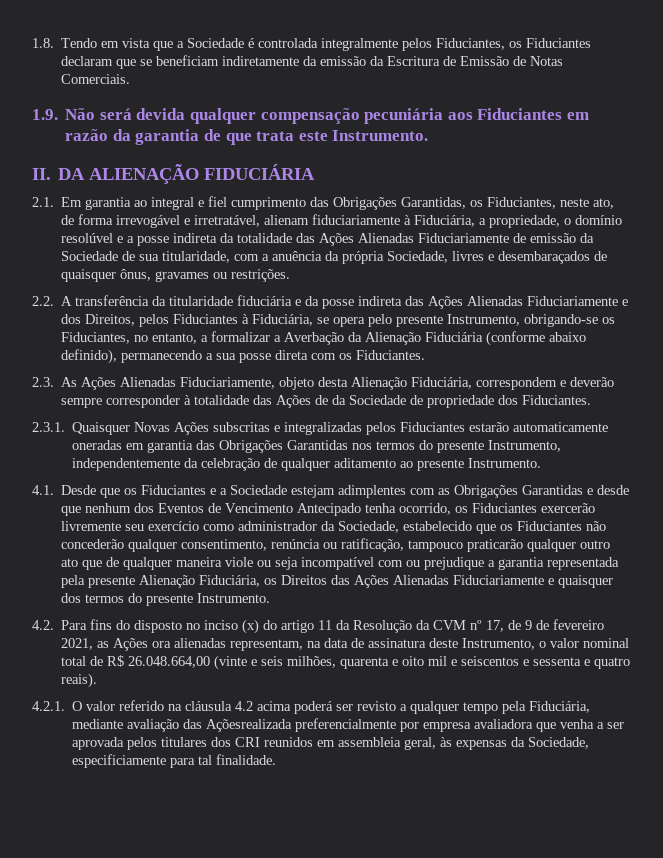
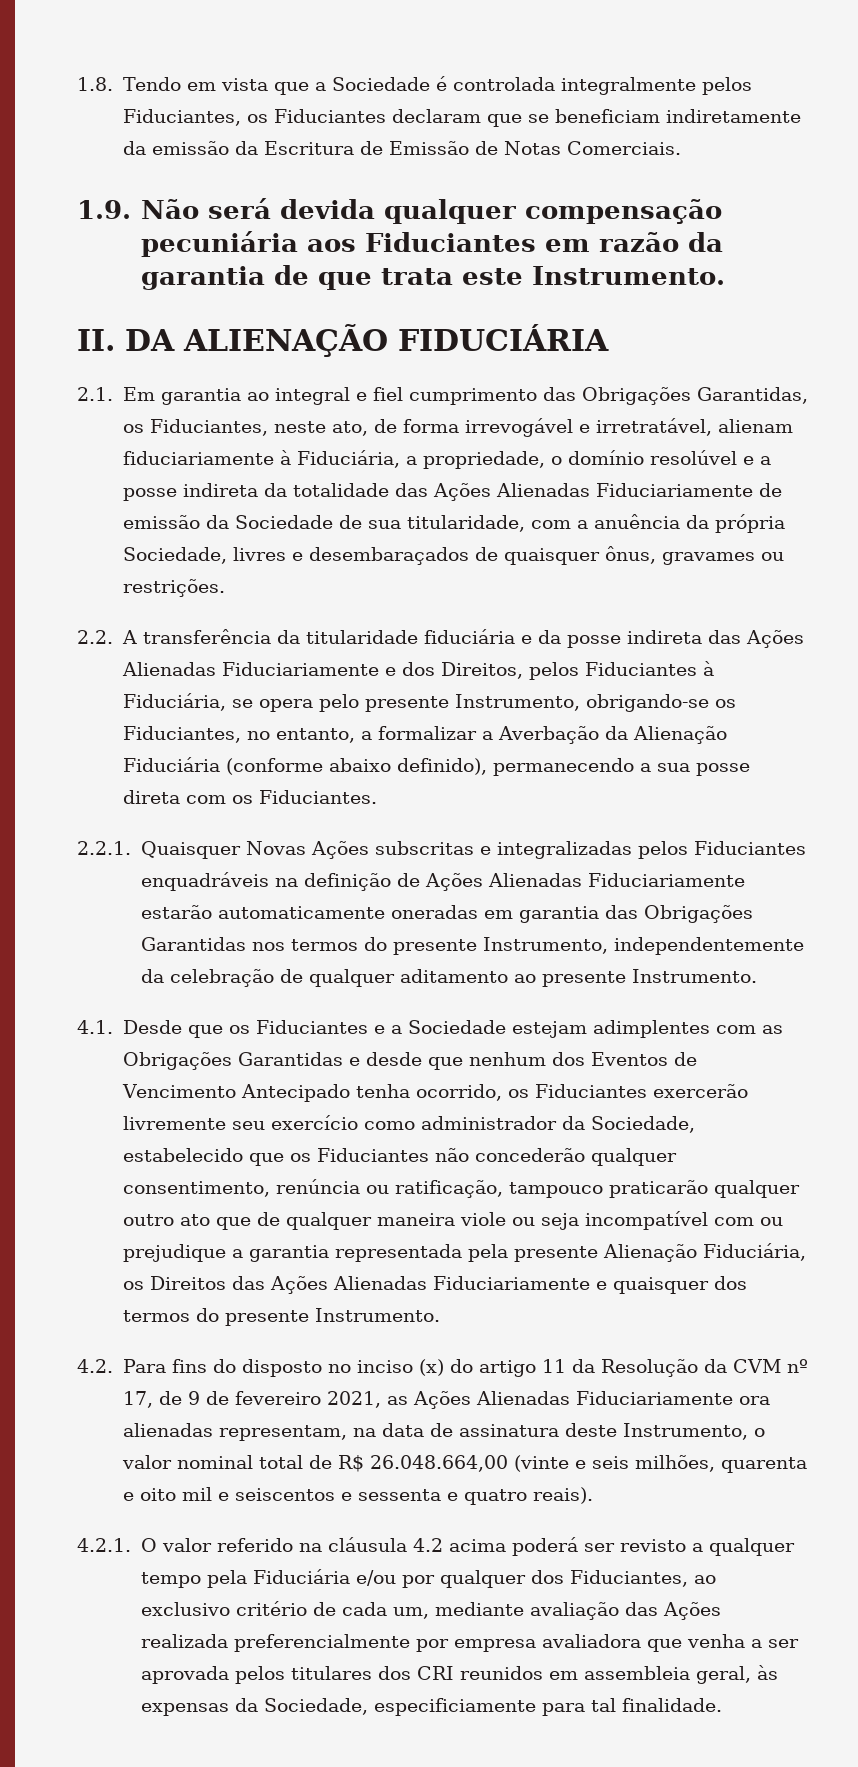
[32,377,615,390] [61,395,592,408] [32,422,65,432] 2.3. As Ações Alienadas Fiduciariamente, objeto desta Alienação Fiduciária, correspondem e deverão sempre corresponder à totalidade das Ações de da Sociedade de propriedade dos Fiduciantes. // 2.3.1. -> [77,841,131,855] 2.2.1.
(466, 427) none -> [140,872,745,891] enquadráveis na definição de Ações Alienadas Fiduciariamente
(149, 644) none -> [475,1391,733,1405] Alienadas Fiduciariamente
[529,701,591,713] Fiduciária, -> [252,1569,716,1588] [140,1601,429,1619] Fiduciária e/ou por qualquer dos Fiduciantes, ao exclusivo critério de cada um,
[206,719,293,732] Açõesrealizada -> [662,1602,721,1620] [140,1634,228,1648] Ações realizada

